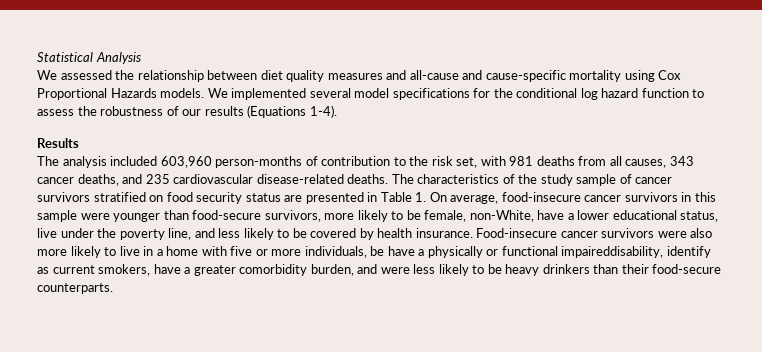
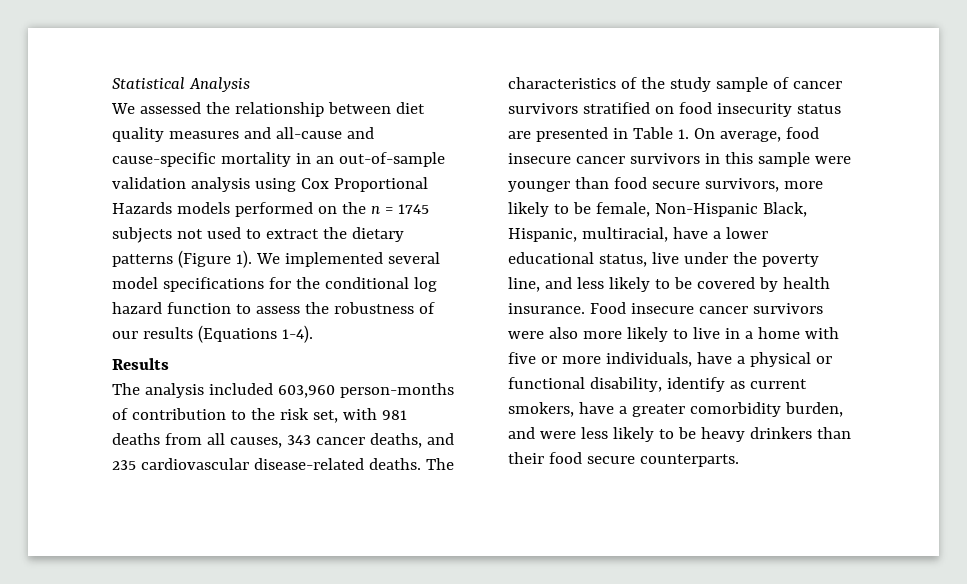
[624,70,682,82] [37,88,205,100] using Cox Proportional Hazards models. -> [295,152,445,167] [112,177,428,192] [112,202,429,217] [112,227,404,243] [112,250,252,268] in an out-of-sample validation analysis using Cox Proportional Hazards models performed on the n = 1745 subjects not used to extract the dietary patterns (Figure 1).
[196,192,243,204] security -> [716,103,792,117] insecurity
[501,192,581,202] food-insecure -> [785,127,819,139] [508,153,571,164] food insecure
[192,210,262,220] food-secure -> [613,177,700,189] food secure
[469,210,534,222] non-White, -> [654,202,807,217] [508,227,668,242] Non-Hispanic Black, Hispanic, multiracial,
[476,228,558,238] Food-insecure -> [589,302,694,314] Food insecure
[370,246,483,258] be have a physically -> [696,352,811,367] have a physical
[561,246,664,258] impaireddisability, -> [589,377,662,392] disability,
[652,264,722,274] food-secure -> [548,452,635,464] food secure

